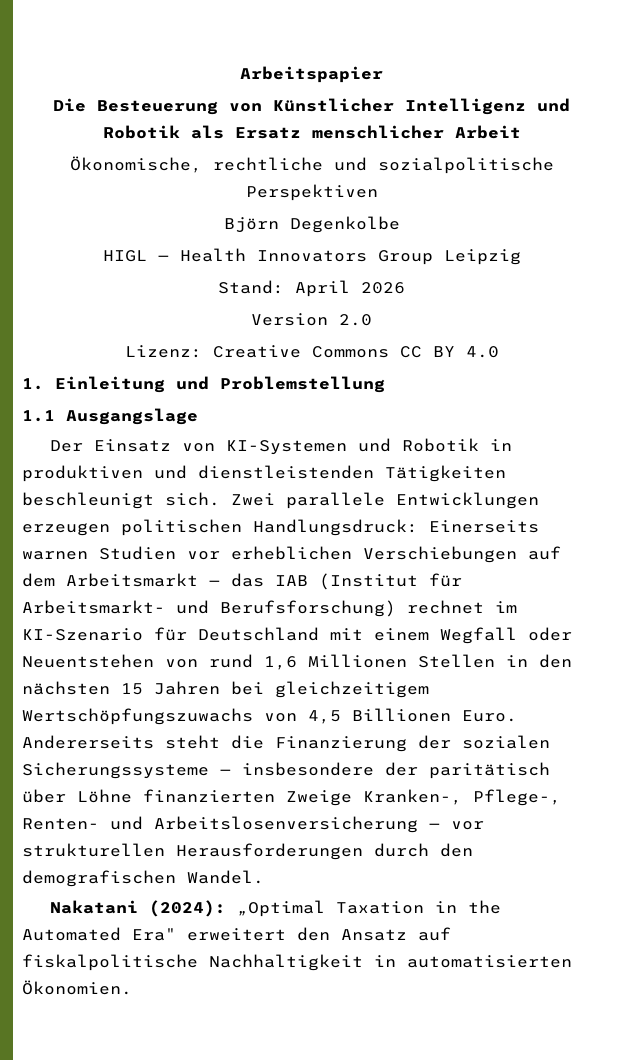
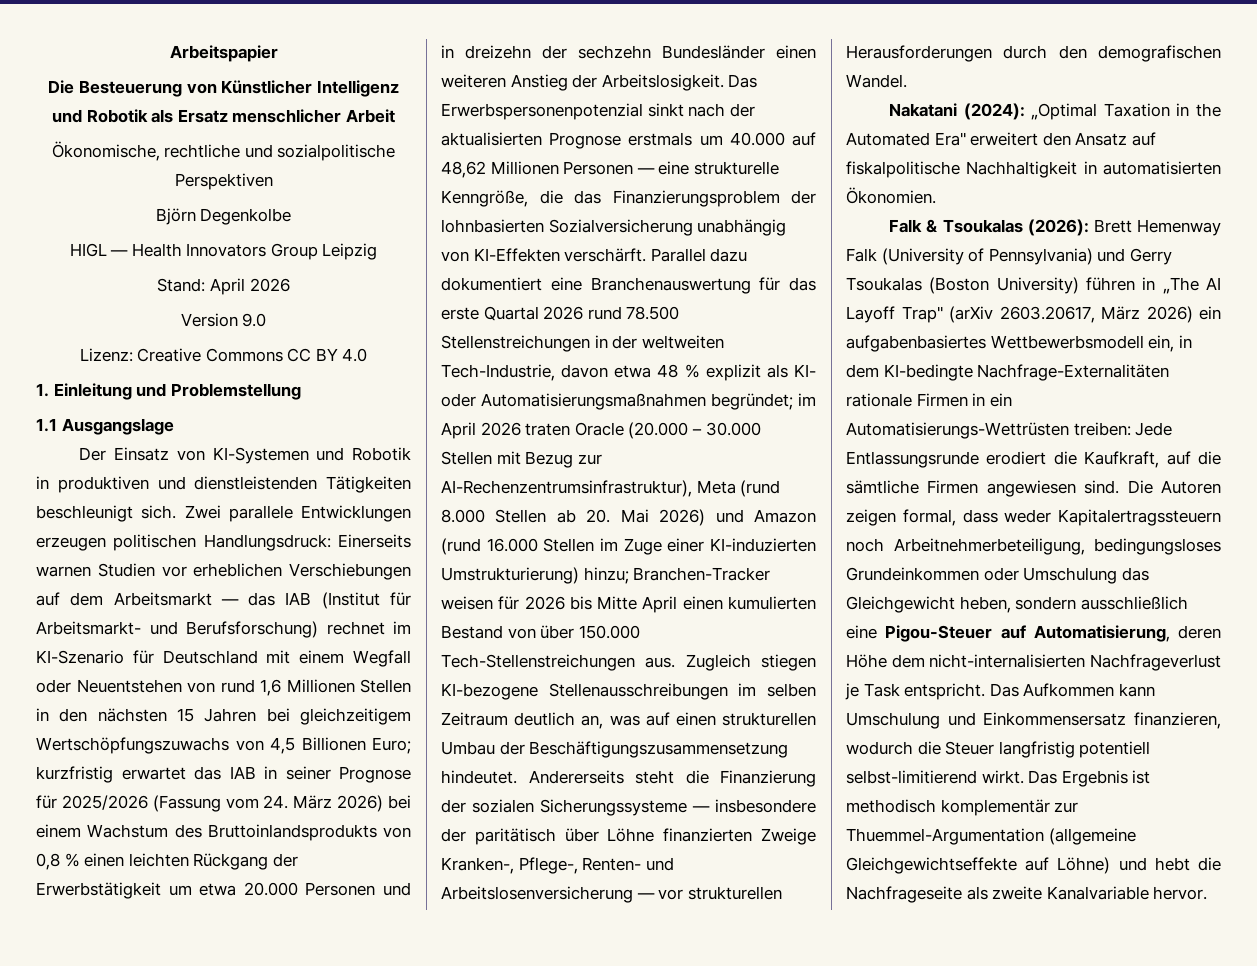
[339,314,372,326] 2.0 -> [242,313,267,327] 9.0
[462,710,517,722] Euro. -> [372,737,411,754] [36,766,411,783] [36,795,411,812] [36,824,411,841] [36,853,298,870] [36,882,411,899] [441,45,816,59] [441,74,758,91] [441,103,755,120] [441,132,816,149] [441,161,779,178] [441,190,816,207] [441,219,787,236] [441,248,748,262] [441,277,816,294] [441,306,680,321] [441,335,724,352] [441,364,816,381] [441,393,816,410] [441,422,761,439] [441,451,602,468] [441,480,781,497] [441,509,816,526] [441,538,816,555] [441,567,771,584] [441,596,816,613] [441,625,640,639] [441,654,816,671] [441,683,816,700] [441,712,816,729] [441,741,789,758] [441,770,517,784] Euro; kurzfristig erwartet das IAB in seiner Prognose für 2025/2026 (Fassung vom 24. März 2026) bei einem Wachstum des Bruttoinlandsprodukts von 0,8 % einen leichten Rückgang der Erwerbstätigkeit um etwa 20.000 Personen und in dreizehn der sechzehn Bundesländer einen weiteren Anstieg der Arbeitslosigkeit. Das Erwerbspersonenpotenzial sinkt nach der aktualisierten Prognose erstmals um 40.000 auf 48,62 Millionen Personen — eine strukturelle Kenngröße, die das Finanzierungsproblem der lohnbasierten Sozialversicherung unabhängig von KI-Effekten verschärft. Parallel dazu dokumentiert eine Branchenauswertung für das erste Quartal 2026 rund 78.500 Stellenstreichungen in der weltweiten Tech-Industrie, davon etwa 48 % explizit als KI- oder Automatisierungsmaßnahmen begründet; im April 2026 traten Oracle (20.000 – 30.000 Stellen mit Bezug zur AI-Rechenzentrumsinfrastruktur), Meta (rund 8.000 Stellen ab 20. Mai 2026) und Amazon (rund 16.000 Stellen im Zuge einer KI-induzierten Umstrukturierung) hinzu; Branchen-Tracker weisen für 2026 bis Mitte April einen kumulierten Bestand von über 150.000 Tech-Stellenstreichungen aus. Zugleich stiegen KI-bezogene Stellenausschreibungen im selben Zeitraum deutlich an, was auf einen strukturellen Umbau der Beschäftigungszusammensetzung hindeutet.
(132, 987) none -> [889,219,1221,236] [846,248,1172,265] [846,277,1221,294] [846,306,1221,323] [846,335,1192,352] [846,364,1170,381] [846,393,1012,407] [846,422,1173,439] [846,451,1221,468] [846,480,1221,497] [846,509,1221,526] [846,538,1221,555] [846,567,1149,584] [846,596,1188,613] [846,625,1221,642] [846,654,1221,671] [845,683,1155,700] [846,712,1221,729] [846,741,1151,758] [846,770,1151,787] [846,799,1079,816] [846,828,1136,845] [846,857,1221,874] [846,886,1208,903] // Falk & Tsoukalas (2026): Brett Hemenway Falk (University of Pennsylvania) und Gerry Tsoukalas (Boston University) führen in „The AI Layoff Trap" (arXiv 2603.20617, März 2026) ein aufgabenbasiertes Wettbewerbsmodell ein, in dem KI-bedingte Nachfrage-Externalitäten rationale Firmen in ein Automatisierungs-Wettrüsten treiben: Jede Entlassungsrunde erodiert die Kaufkraft, auf die sämtliche Firmen angewiesen sind. Die Autoren zeigen formal, dass weder Kapitalertragssteuern noch Arbeitnehmerbeteiligung, bedingungsloses Grundeinkommen oder Umschulung das Gleichgewicht heben, sondern ausschließlich eine Pigou-Steuer auf Automatisierung, deren Höhe dem nicht-internalisierten Nachfrageverlust je Task entspricht. Das Aufkommen kann Umschulung und Einkommensersatz finanzieren, wodurch die Steuer langfristig potentiell selbst-limitierend wirkt. Das Ergebnis ist methodisch komplementär zur Thuemmel-Argumentation (allgemeine Gleichgewichtseffekte auf Löhne) und hebt die Nachfrageseite als zweite Kanalvariable hervor.

